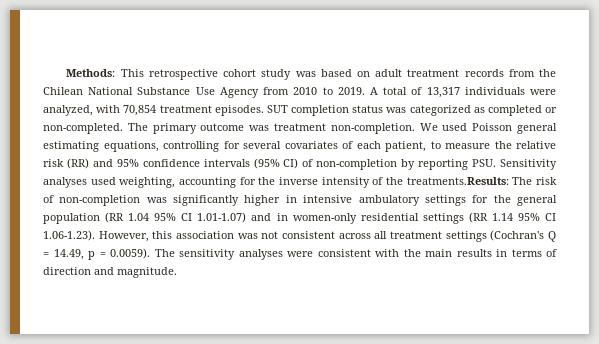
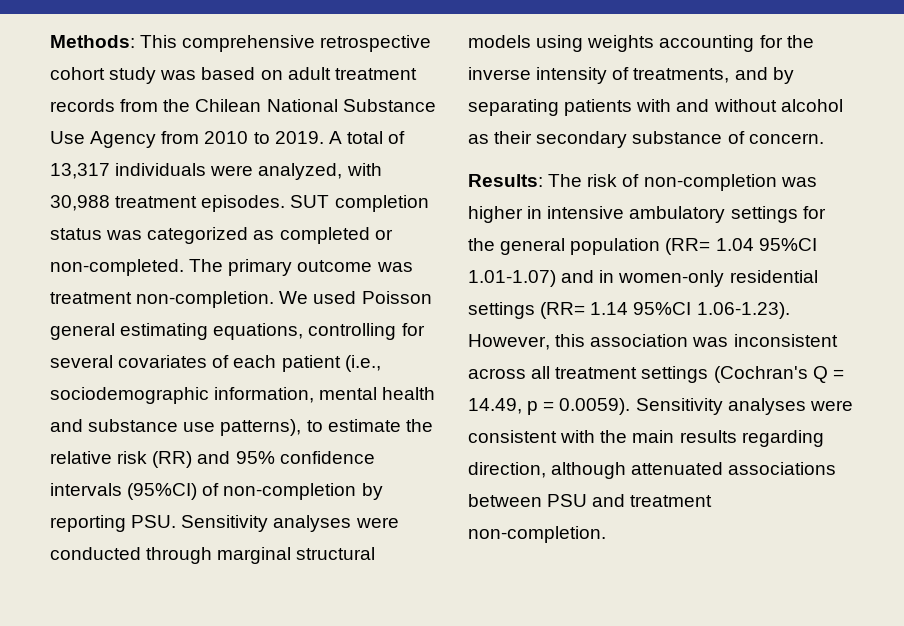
(144, 73) none -> [182,35,316,52] comprehensive
[123,105,157,116] 70,854 -> [50,195,110,211] 30,988
[385,141,490,152] patient, to measure -> [281,355,381,372] [50,387,436,404] [50,419,401,436] patient (i.e., sociodemographic information, mental health and substance use patterns), to estimate
[253,158,299,169] (95% CI) -> [127,483,198,500] (95%CI)
[90,177,176,188] used weighting, -> [355,517,399,528] [50,547,376,564] [468,35,655,52] were conducted through marginal structural models using weights
[386,177,509,185] the treatments.Results: -> [633,67,794,84] [468,99,843,116] [468,131,824,148] [468,174,543,187] treatments, and by separating patients with and without alcohol as their secondary substance of concern. // Results:
[173,195,240,206] significantly -> (817, 182) none
[105,212,193,223] (RR 1.04 95% CI -> [665,238,817,255] (RR= 1.04 95%CI
[468,212,556,223] (RR 1.14 95% CI -> [540,302,692,319] (RR= 1.14 95%CI
[261,231,335,239] not consistent -> [733,334,838,347] inconsistent
[154,249,235,260] The sensitivity -> [635,398,723,415] Sensitivity
[496,249,557,257] [43,267,177,278] in terms of direction and magnitude. -> [741,430,824,447] [468,462,837,479] [468,494,713,507] [468,526,606,543] regarding direction, although attenuated associations between PSU and treatment non-completion.

